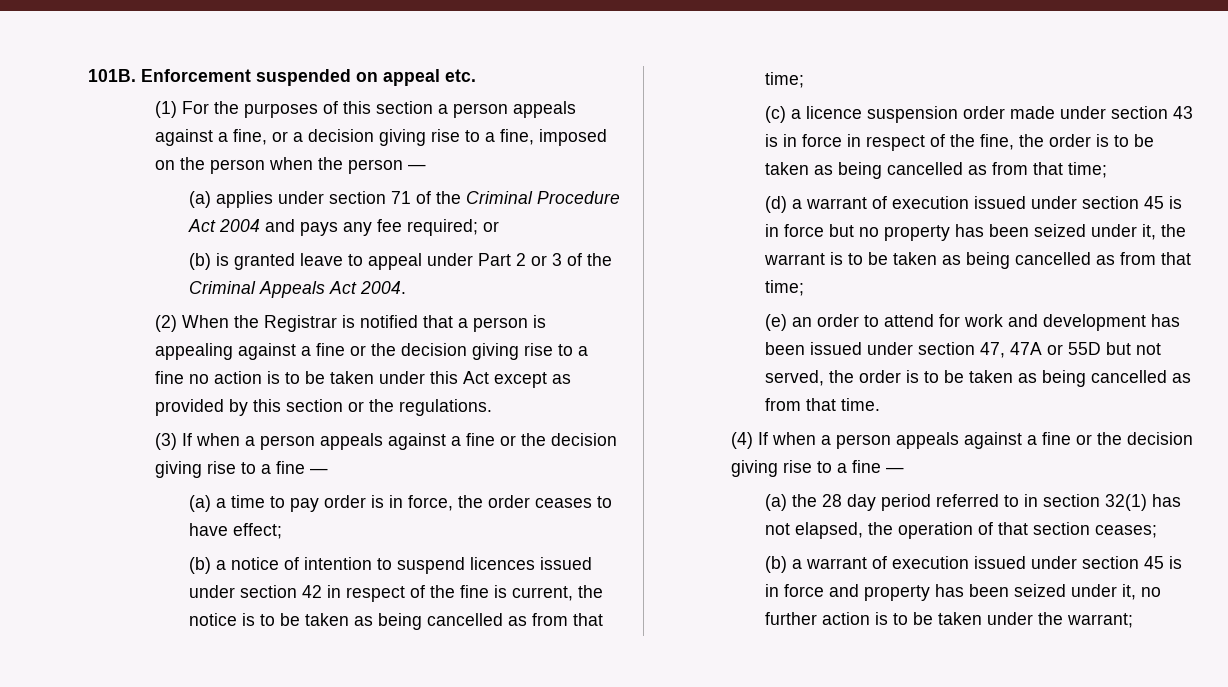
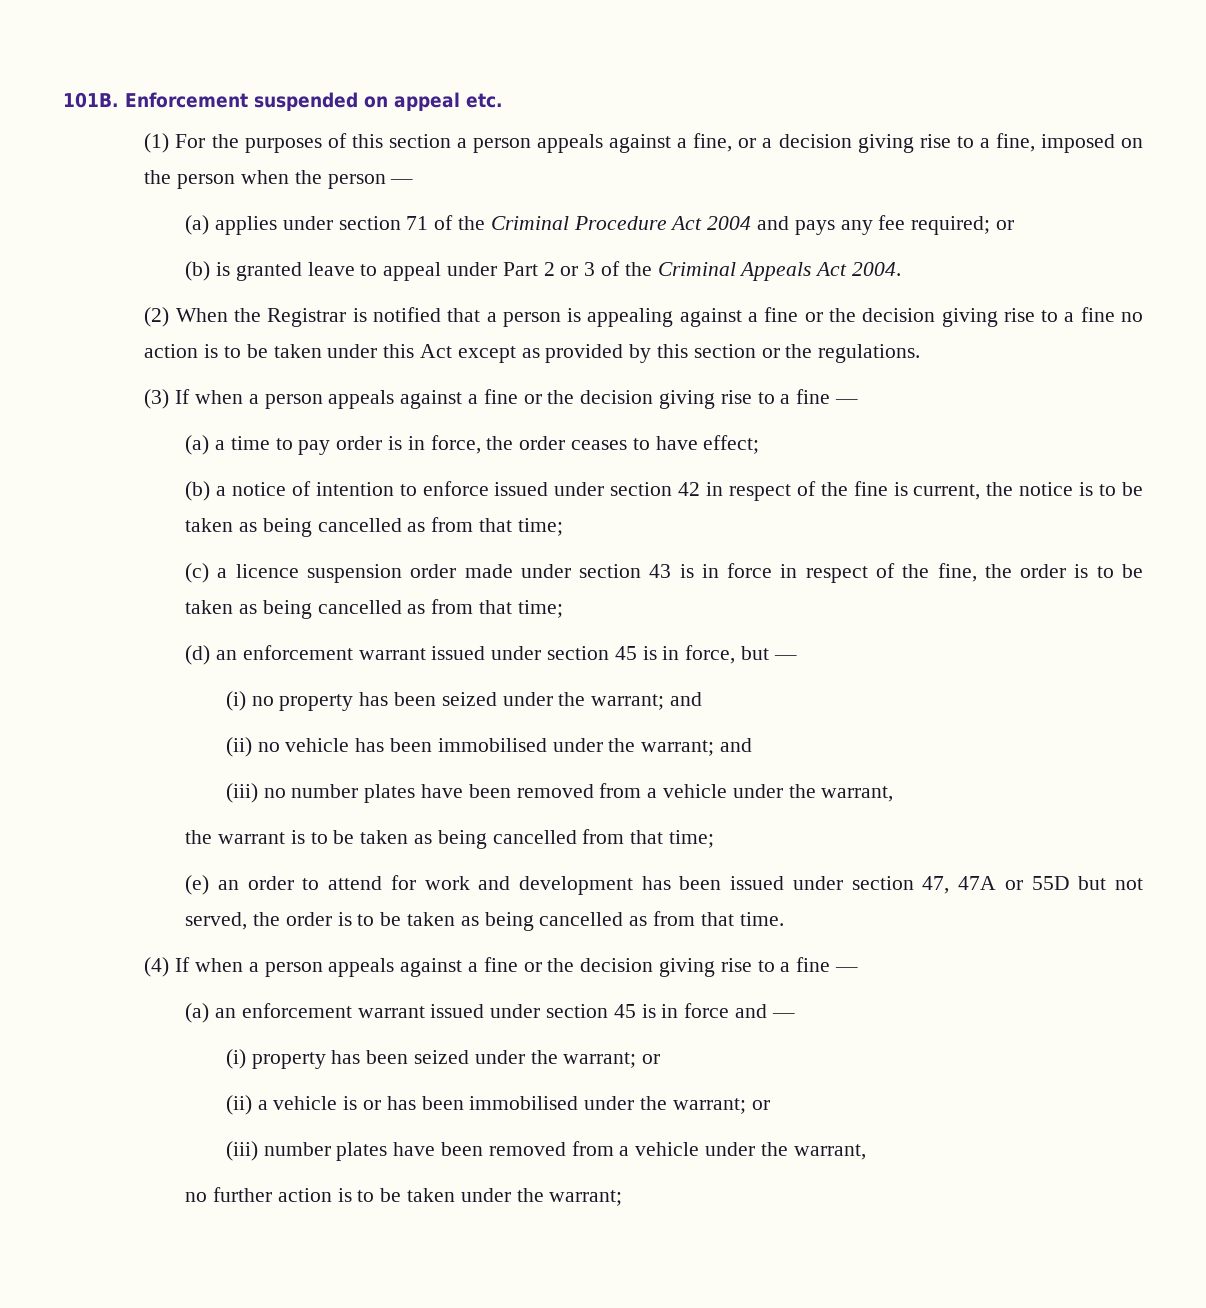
[396,557,535,574] suspend licences -> [422,481,489,496] enforce
[791,196,1182,209] [764,224,854,237] a warrant of execution issued under section 45 is in force but -> [215,645,797,664] [225,691,246,711] an enforcement warrant issued under section 45 is in force, but — // (i)
[1141,224,1156,240] it, -> [558,692,703,710] [225,737,753,757] [225,783,894,803] the warrant; and // (ii) no vehicle has been immobilised under the warrant; and // (iii) no number plates have been removed from a vehicle under the warrant, //
[1095,255,1115,265] as -> (577, 837) none
[791,494,1181,511] [764,522,1157,539] [764,556,969,573] the 28 day period referred to in section 32(1) has not elapsed, the operation of that section ceases; // (b) a warrant of execution -> [214,1003,425,1018] an enforcement warrant
[863,584,1136,601] property has been seized under it, -> [771,1013,795,1018] [225,1049,661,1069] [225,1095,770,1115] [225,1141,866,1161] — // (i) property has been seized under the warrant; or // (ii) a vehicle is or has been immobilised under the warrant; or // (iii) number plates have been removed from a vehicle under the warrant, //

